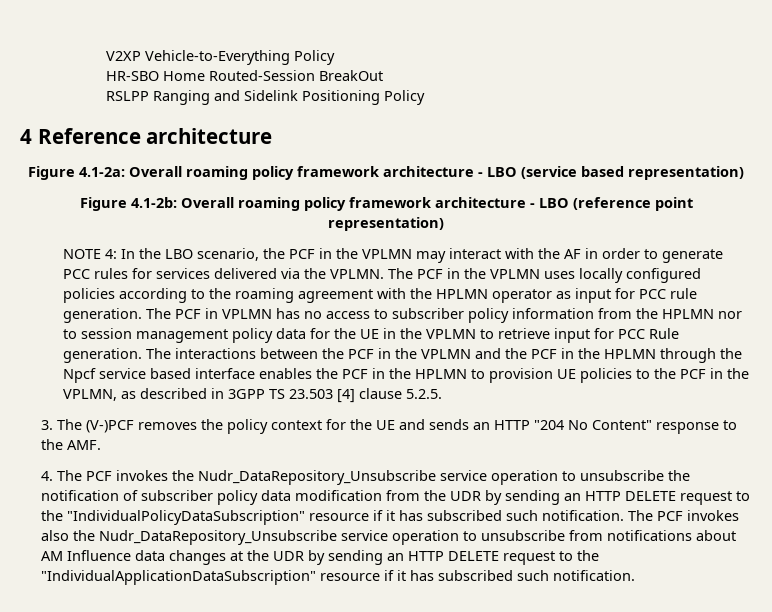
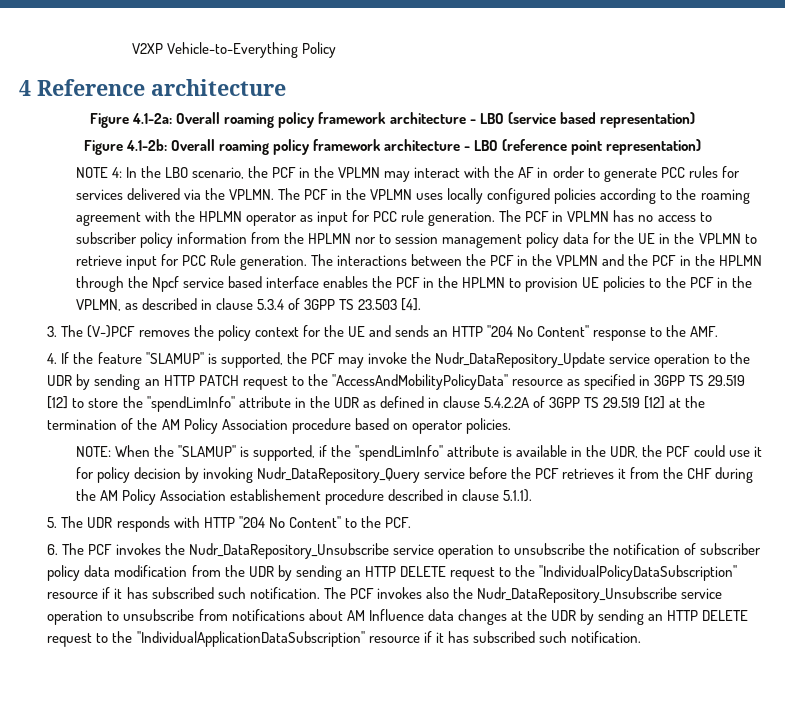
[105,70,383,81] [105,90,425,105] // HR-SBO Home Routed-Session BreakOut // RSLPP Ranging and Sidelink Positioning Policy -> (337, 50) none
[227,388,442,403] 3GPP TS 23.503 [4] clause 5.2.5. -> [215,298,422,311] clause 5.3.4 of 3GPP TS 23.503 [4].
(54, 476) none -> [61,352,751,368] [47,374,746,390] [47,396,706,412] [47,418,511,434] [75,445,762,461] [75,467,754,483] [75,489,533,505] [47,516,411,532] [47,544,59,555] If the feature "SLAMUP" is supported, the PCF may invoke the Nudr_DataRepository_Update service operation to the UDR by sending an HTTP PATCH request to the "AccessAndMobilityPolicyData" resource as specified in 3GPP TS 29.519 [12] to store the "spendLimInfo" attribute in the UDR as defined in clause 5.4.2.2A of 3GPP TS 29.519 [12] at the termination of the AM Policy Association procedure based on operator policies. // NOTE: When the "SLAMUP" is supported, if the "spendLimInfo" attribute is available in the UDR, the PCF could use it for policy decision by invoking Nudr_DataRepository_Query service before the PCF retrieves it from the CHF during the AM Policy Association establishement procedure described in clause 5.1.1). // 5. The UDR responds with HTTP "204 No Content" to the PCF. // 6.

